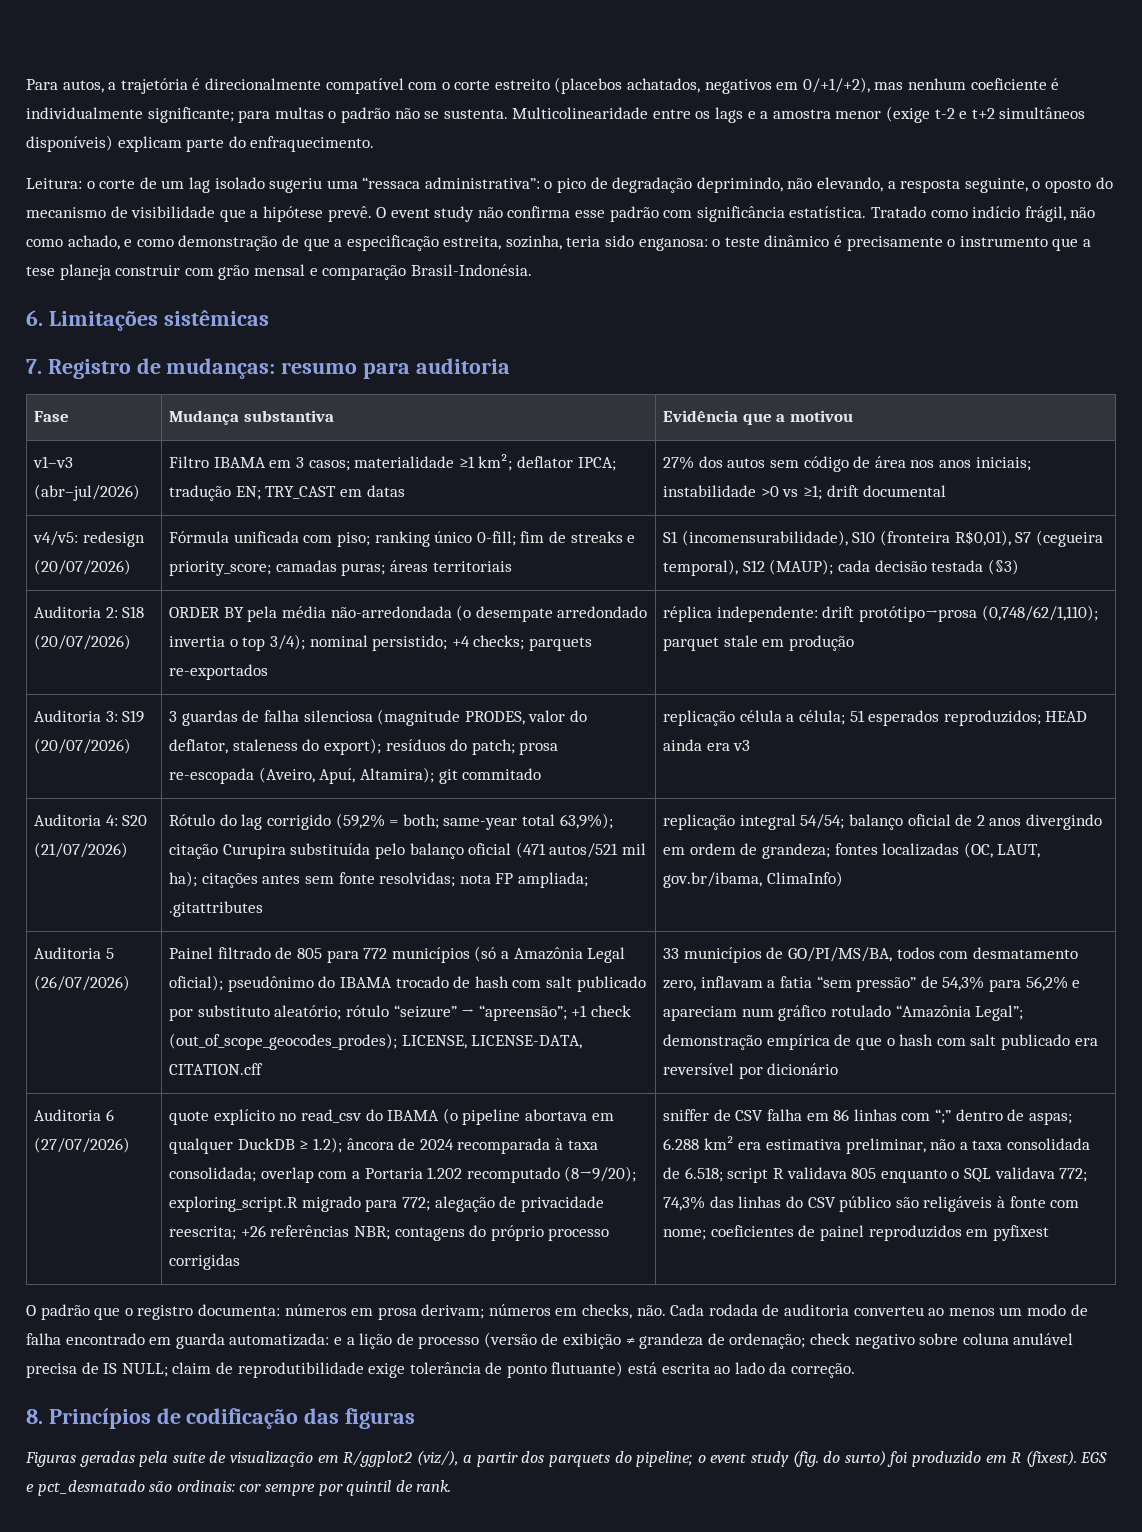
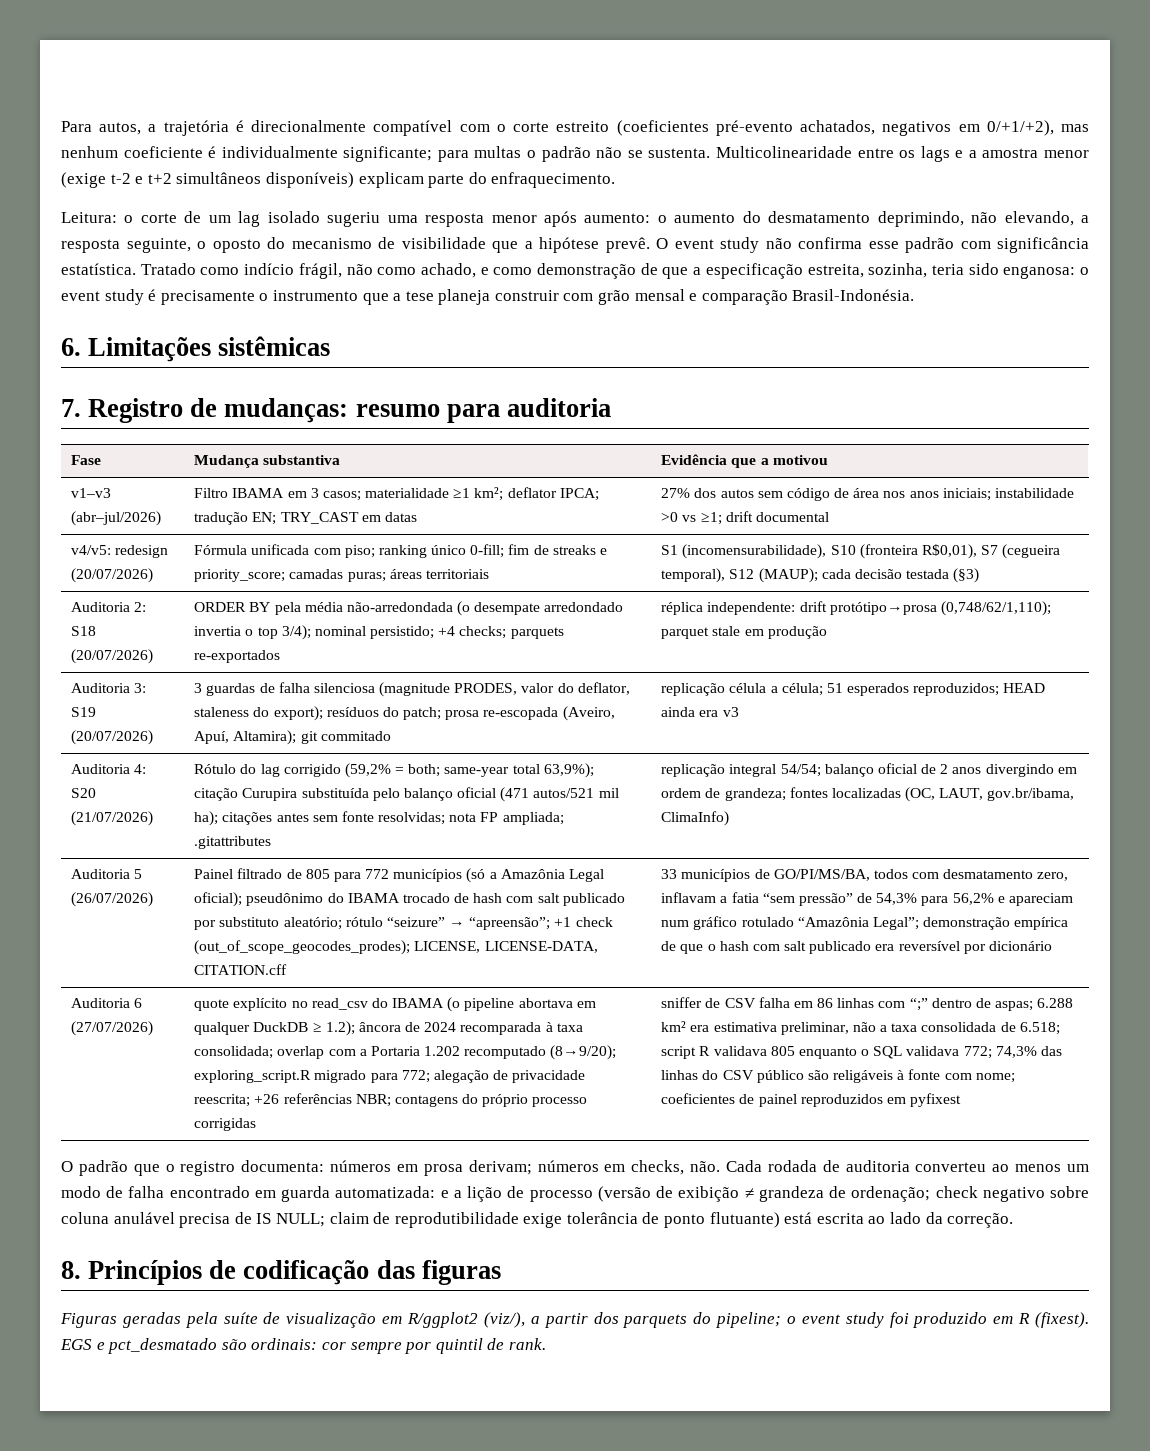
[554,77,623,94] (placebos -> [616,120,793,136] (coeficientes pré-evento
[362,177,693,193] “ressaca administrativa”: o pico de degradação -> [425,211,871,227] resposta menor após aumento: o aumento do desmatamento
[724,235,830,247] teste dinâmico -> [61,289,144,305] event study
[792,1450,886,1467] (fig. do surto) -> (884, 1320) none

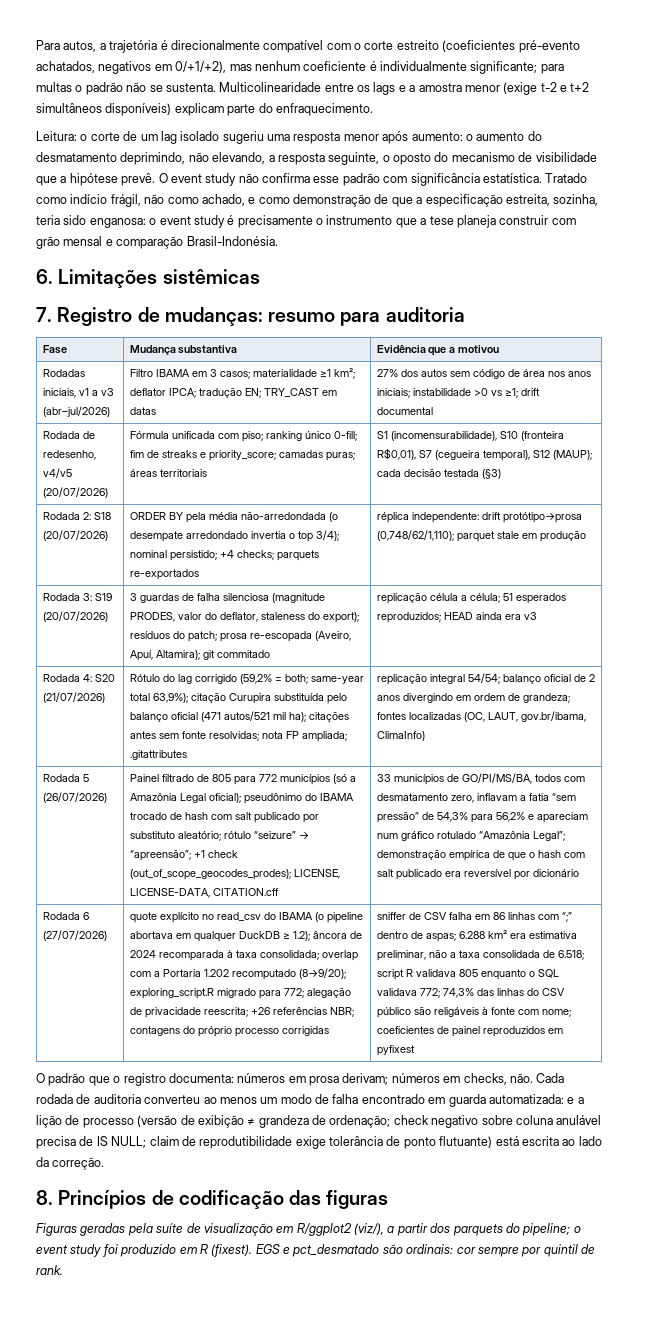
[71,488,112,498] v1–v3 -> [42,369,85,377] [42,388,114,398] Rodadas iniciais, v1 a v3
[71,545,169,558] v4/v5: redesign -> [42,431,95,439] [42,450,96,460] [42,468,72,478] Rodada de redesenho, v4/v5
[71,602,131,612] Auditoria -> [42,512,80,520] Rodada
[71,683,131,693] Auditoria -> [42,593,80,601] Rodada
[71,764,131,774] Auditoria -> [42,674,80,682] Rodada
[71,869,131,879] Auditoria -> [42,774,80,782] Rodada
[71,998,131,1008] Auditoria -> [42,912,80,920] Rodada

